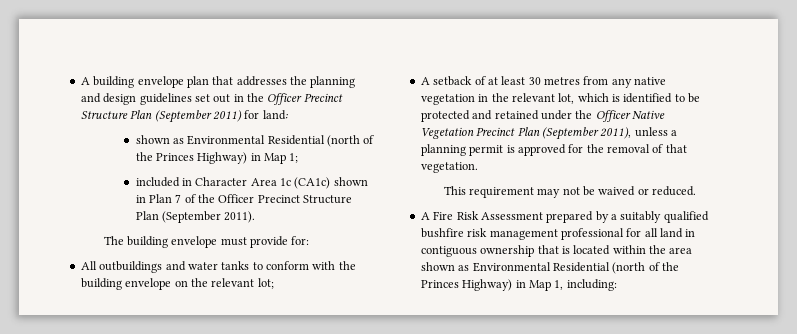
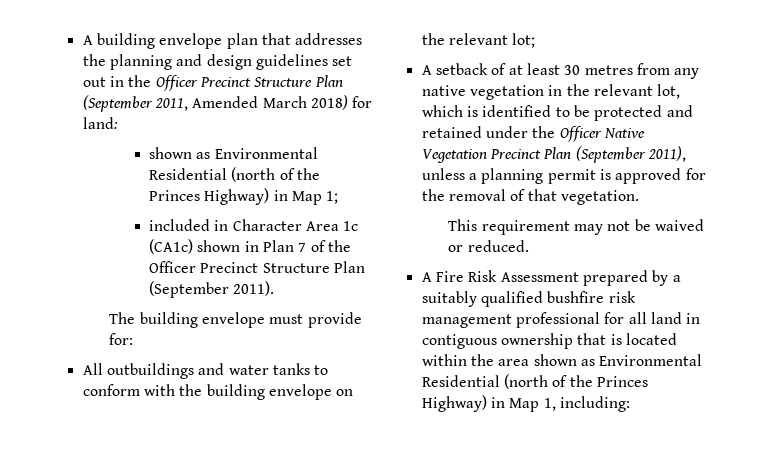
[212,110,242,122] 2011) -> [154,95,348,111] 2011, Amended March 2018)

